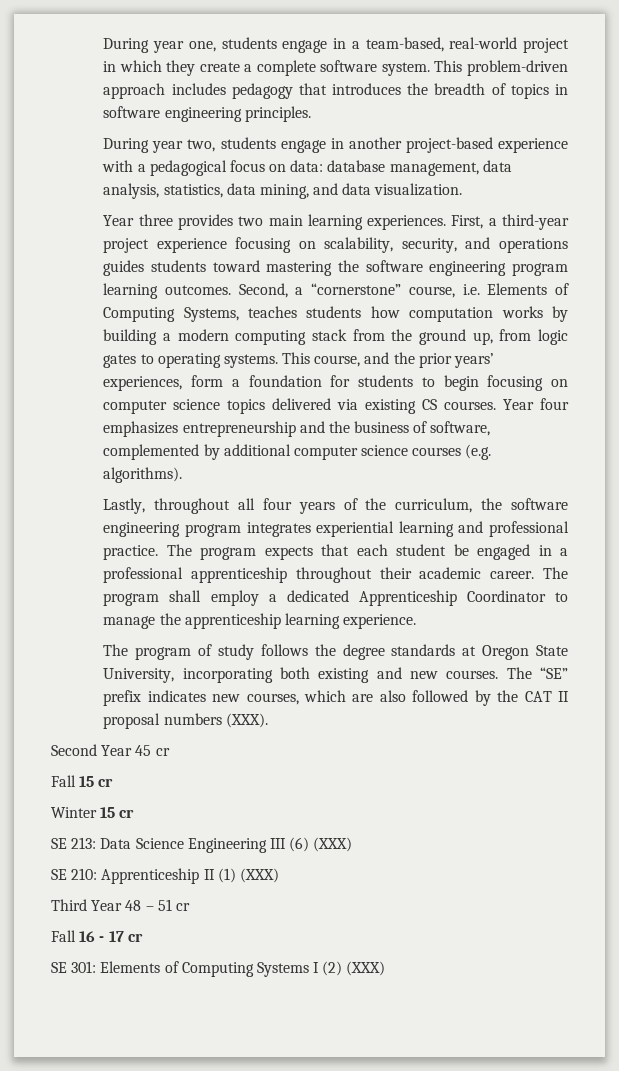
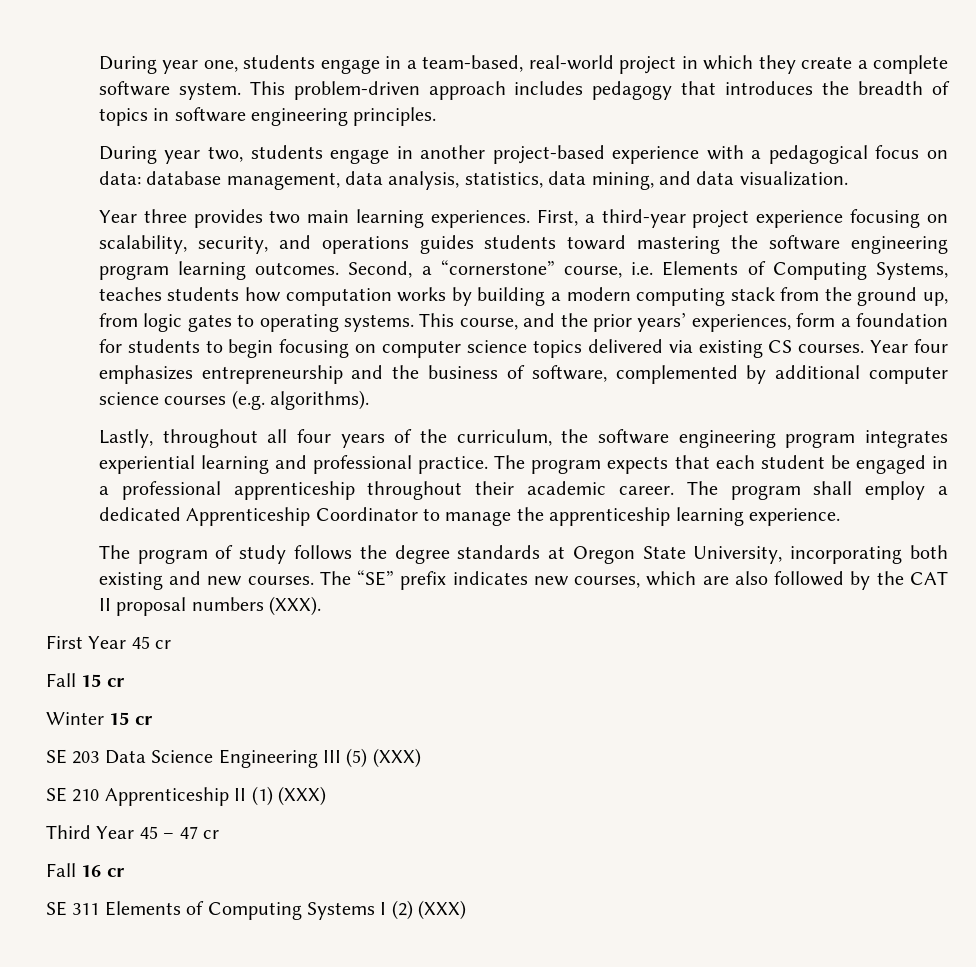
[51,744,97,756] Second -> [46,635,83,649] First
[71,837,97,849] 213: -> [72,751,100,764] 203
[289,837,310,852] (6) -> [346,748,368,768] (5)
[71,868,98,880] 210: -> [72,789,100,802] 210
[125,899,172,911] 48 – 51 -> [139,826,198,839] 45 – 47
[99,931,143,942] [51,961,97,973] - 17 cr // SE 301: -> [106,868,125,877] [46,901,100,916] cr // SE 311

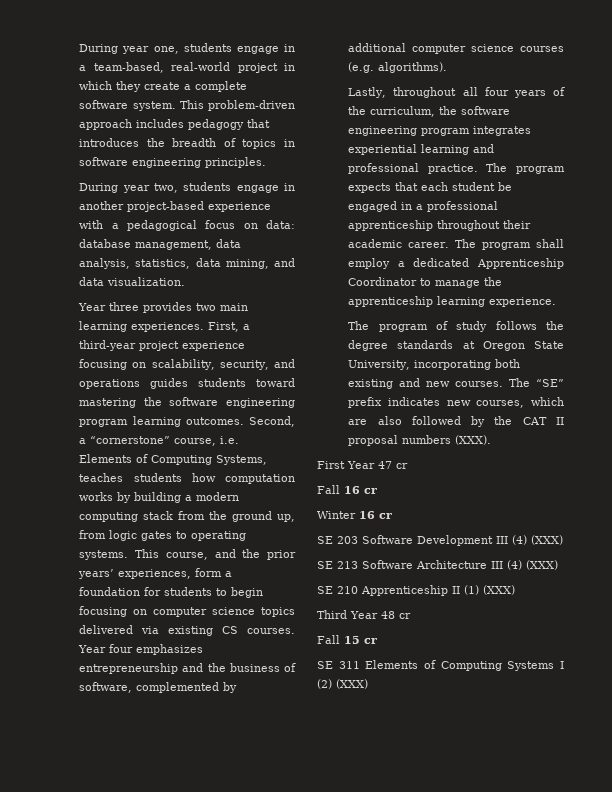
[131,636,172,649] [46,673,102,687] 45 cr // Fall 15 -> [378,461,408,469] [317,485,360,494] 47 cr // Fall 16
[109,712,130,725] 15 -> [359,511,375,519] 16
[104,748,368,768] Data Science Engineering III (5) -> [362,535,563,546] [317,560,522,570] Software Development III (4) (XXX) // SE 213 Software Architecture III (4)
[139,826,220,839] [46,863,102,877] 45 – 47 cr // Fall 16 -> [381,611,411,619] [317,635,360,644] 48 cr // Fall 15

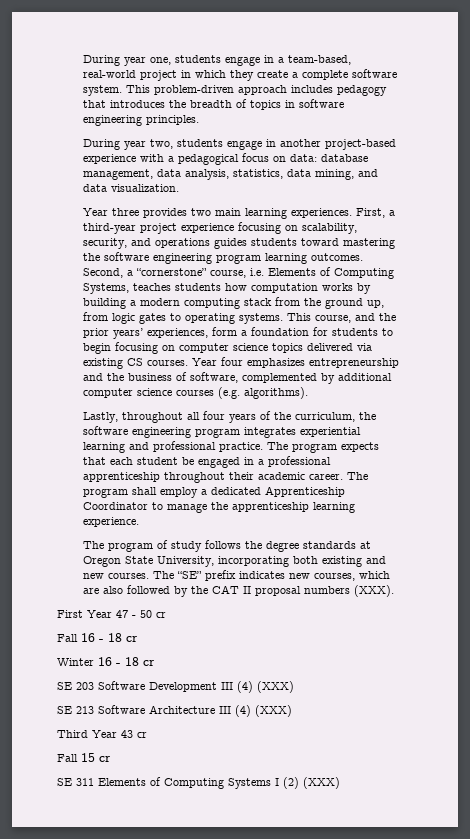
(392, 465) none -> [132,610,152,618] - 50
(360, 490) none -> [99,633,122,642] - 18
(375, 515) none -> [116,657,139,666] - 18
[317,585,515,596] // SE 210 Apprenticeship II (1) (XXX) -> (292, 711) none
[381,611,395,619] 48 -> [121,730,133,738] 43

